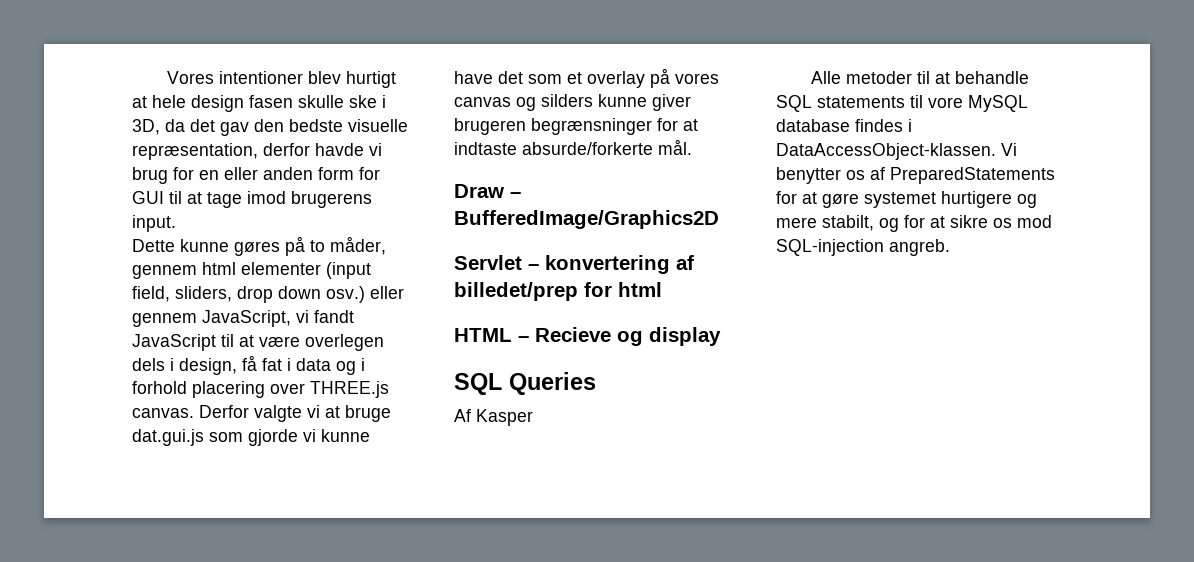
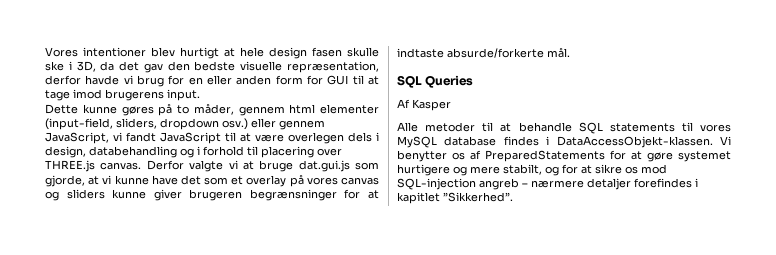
[326,262,371,279] [132,286,321,303] (input field, sliders, drop down -> [45,118,219,130] (input-field, sliders, dropdown
[242,355,331,371] få fat i data -> [89,146,177,158] databehandling
(187, 387) none -> [247,146,258,156] til
[248,429,298,446] gjorde -> [45,175,100,187] gjorde, at
[541,94,593,107] silders -> [66,189,105,199] sliders
[454,184,521,198] [454,210,719,229] [454,255,694,274] [454,282,662,301] [454,327,721,346] // Draw – BufferedImage/Graphics2D // Servlet – konvertering af billedet/prep for html // HTML – Recieve og display -> (570, 52) none
[928,97,963,108] vore -> [700,124,731,132] vores
[776,143,996,160] DataAccessObject-klassen. -> [556,136,713,148] DataAccessObjekt-klassen.
[889,239,950,256] angreb. -> [479,178,698,190] [397,192,513,204] angreb – nærmere detaljer forefindes i kapitlet ”Sikkerhed”.

